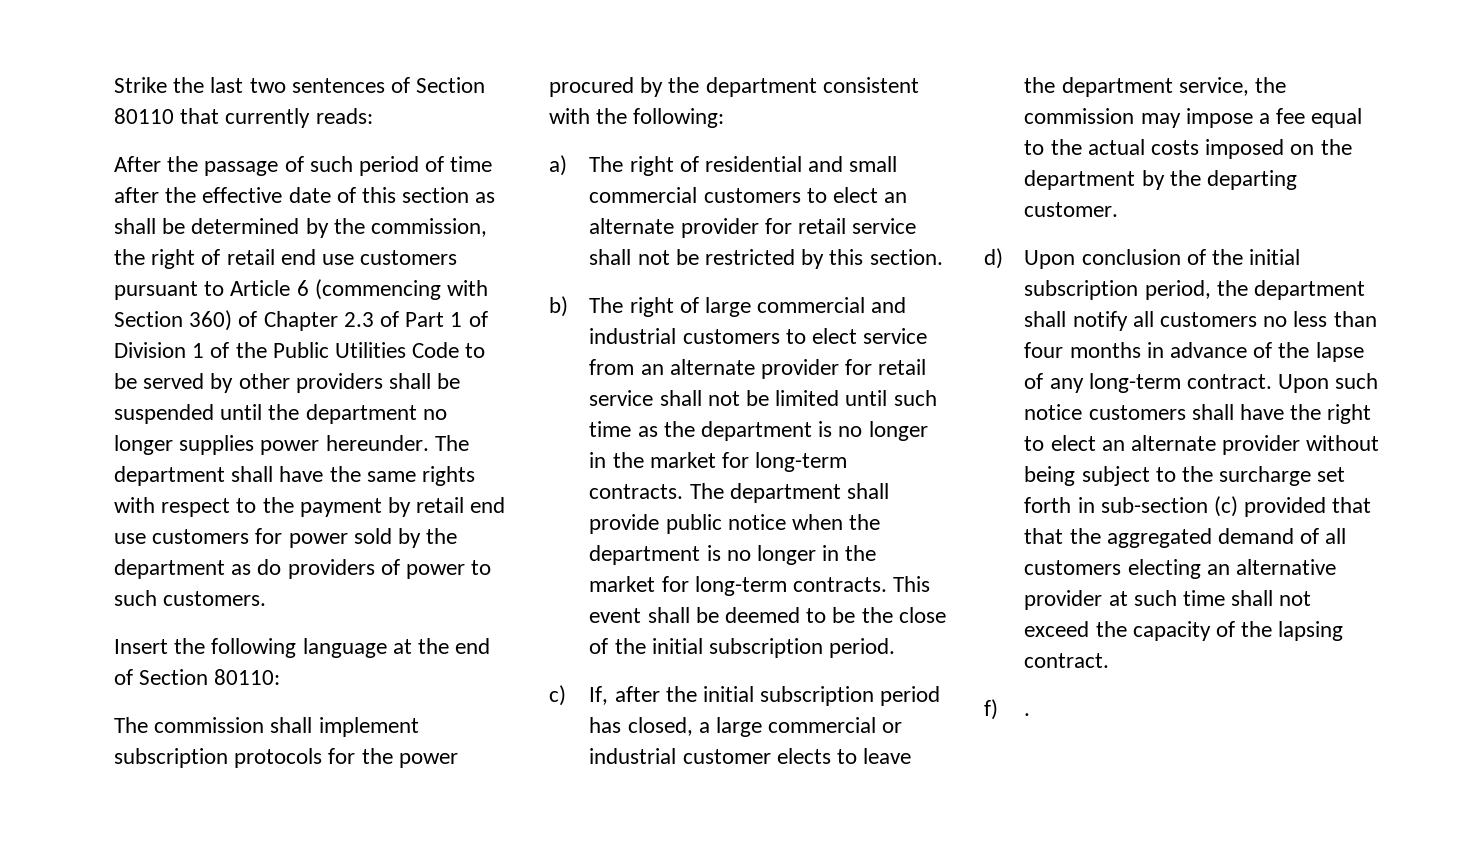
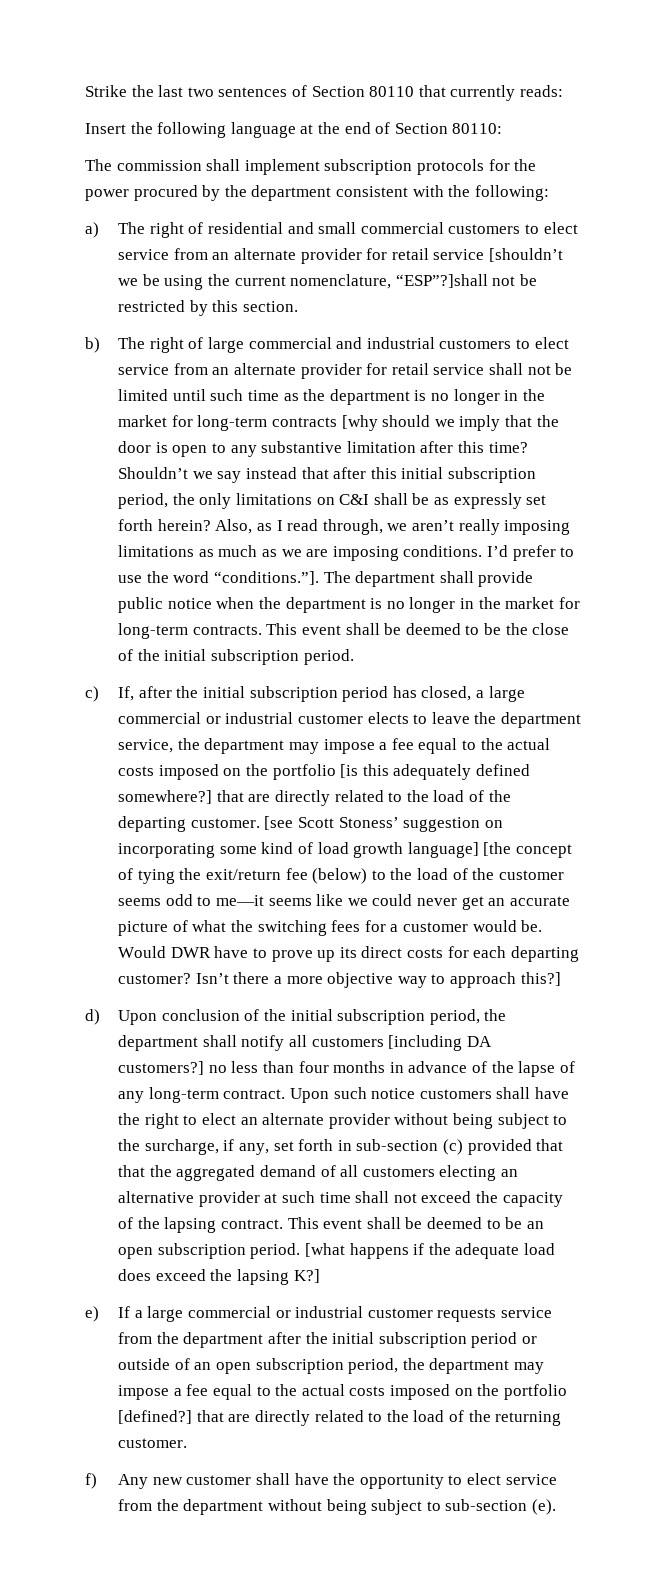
[114,156,493,176] [114,187,496,203] [114,218,488,238] [114,249,458,269] [114,279,489,300] [114,310,488,331] [114,342,486,358] [114,373,461,393] [114,404,447,424] [114,435,469,455] [114,466,476,486] [114,497,506,517] [114,528,458,548] [114,559,492,579] [114,590,267,606] // After the passage of such period of time after the effective date of this section as shall be determined by the commission, the right of retail end use customers pursuant to Article 6 (commencing with Section 360) of Chapter 2.3 of Part 1 of Division 1 of the Public Utilities Code to be served by other providers shall be suspended until the department no longer supplies power hereunder. The department shall have the same rights with respect to the payment by retail end use customers for power sold by the department as do providers of power to such customers. -> (563, 91) none
[884,192,908,203] [589,218,917,238] [589,249,632,265] an alternate provider for retail service shall -> [118,248,563,264] [118,274,488,290] service from an alternate provider for retail service [shouldn’t we be using the current nomenclature, “ESP”?]shall
[589,484,684,499] contracts. -> [272,415,559,431] [118,441,528,457] [118,467,536,483] [118,493,547,509] [118,519,571,535] [118,545,575,561] [118,571,320,585] contracts [why should we imply that the door is open to any substantive limitation after this time? Shouldn’t we say instead that after this initial subscription period, the only limitations on C&I shall be as expressly set forth herein? Also, as I read through, we aren’t really imposing limitations as much as we are imposing conditions. I’d prefer to use the word “conditions.”].
[1024,108,1135,124] commission -> [204,738,285,754] department
[1024,170,1298,190] [1024,202,1119,217] department by the departing customer. -> [272,764,530,780] [118,790,511,806] [118,816,503,832] [118,842,572,858] [118,868,564,884] [118,894,570,910] [118,920,543,936] [118,946,579,962] [118,972,561,988] portfolio [is this adequately defined somewhere?] that are directly related to the load of the departing customer. [see Scott Stoness’ suggestion on incorporating some kind of load growth language] [the concept of tying the exit/return fee (below) to the load of the customer seems odd to me—it seems like we could never get an accurate picture of what the switching fees for a customer would be. Would DWR have to prove up its direct costs for each departing customer? Isn’t there a more objective way to approach this?]
(1258, 319) none -> [388,1035,492,1051] [118,1061,205,1075] [including DA customers?]
[1219,466,1312,486] surcharge -> [144,1139,270,1155] surcharge, if any,
[984,699,1031,720] // f) . -> [287,1217,544,1229] [118,1243,555,1259] [118,1269,320,1285] [85,1306,552,1322] [118,1332,537,1348] [118,1358,544,1374] [118,1384,567,1400] [118,1410,562,1426] [118,1438,188,1448] [85,1473,557,1489] [118,1499,556,1515] This event shall be deemed to be an open subscription period. [what happens if the adequate load does exceed the lapsing K?] // e) If a large commercial or industrial customer requests service from the department after the initial subscription period or outside of an open subscription period, the department may impose a fee equal to the actual costs imposed on the portfolio [defined?] that are directly related to the load of the returning customer. // f) Any new customer shall have the opportunity to elect service from the department without being subject to sub-section (e).

